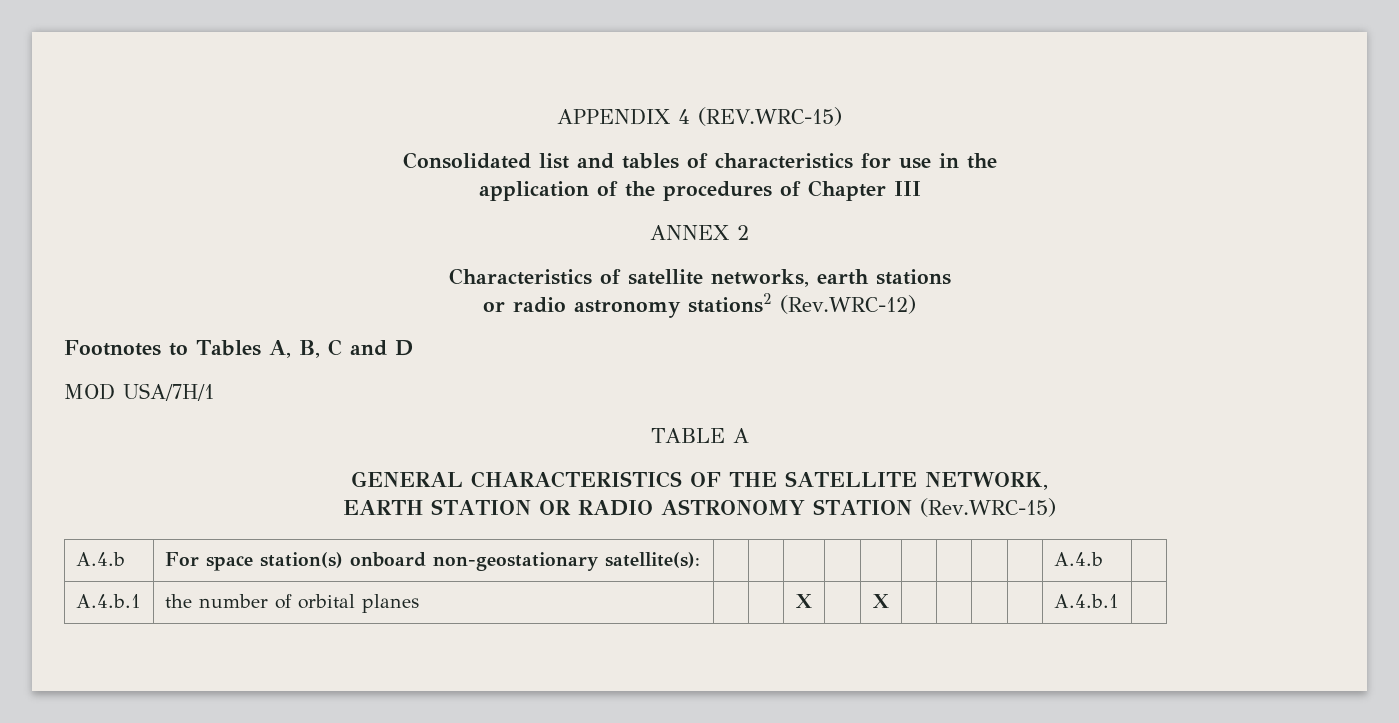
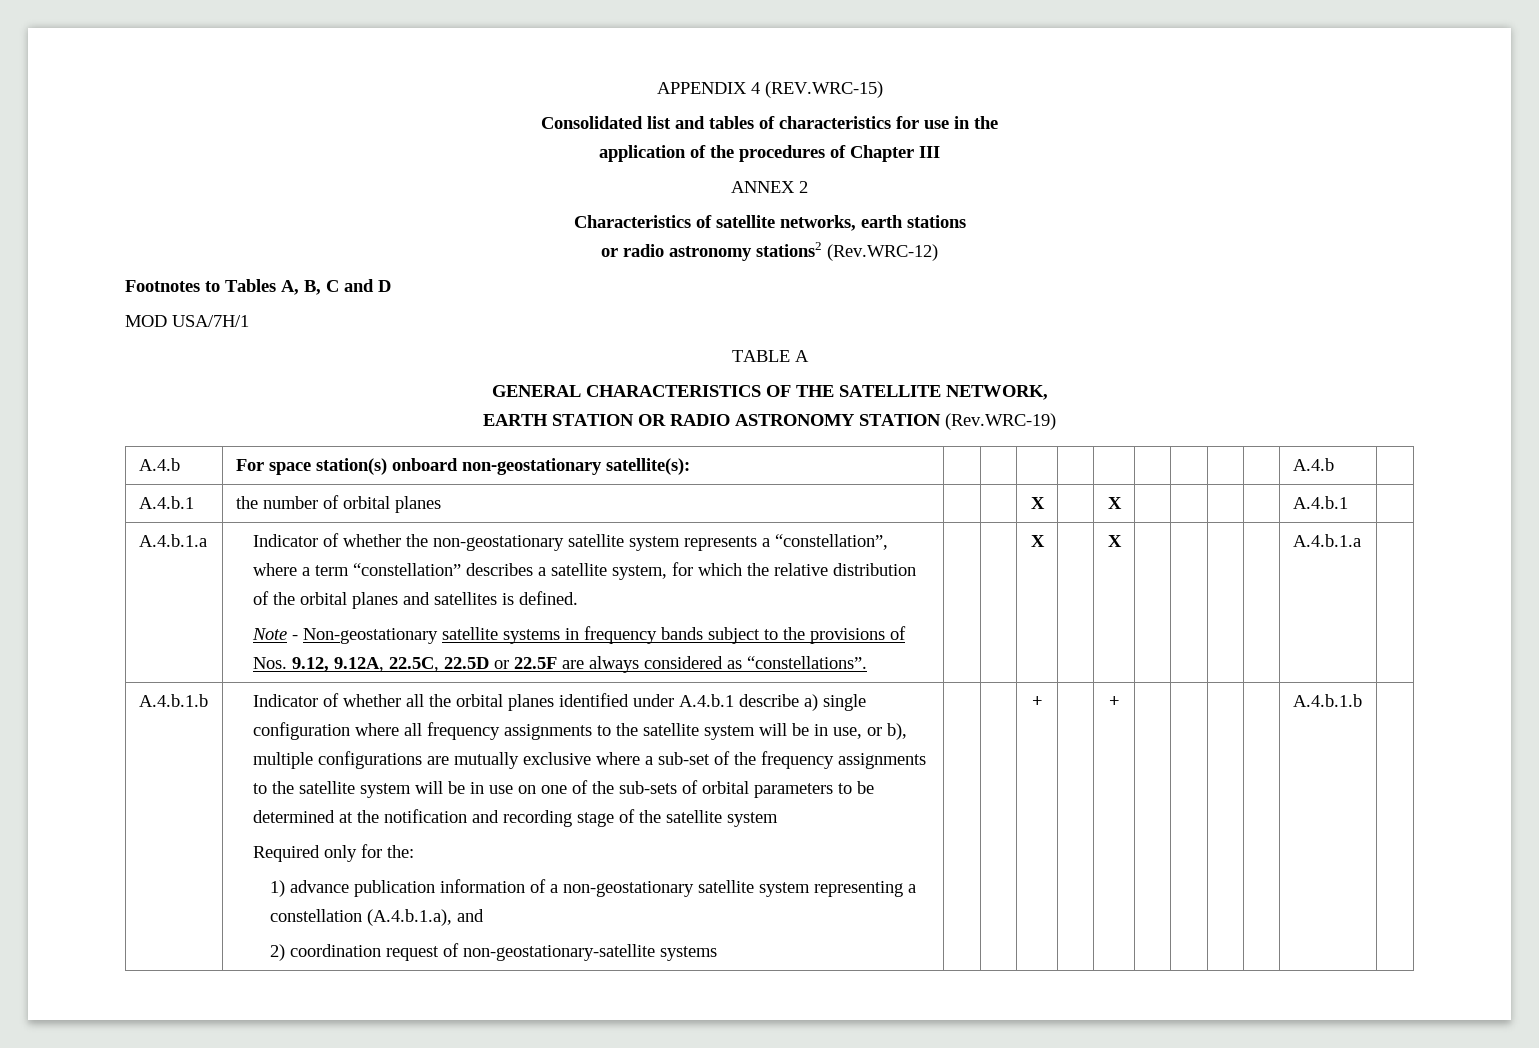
[920,498,1057,517] (Rev.WRC-15) -> [945,413,1056,430] (Rev.WRC-19)
(1119, 601) none -> [138,534,207,547] [252,533,888,551] [252,562,916,580] [252,591,578,609] [251,626,906,644] [252,656,867,673] [1030,535,1045,547] [1107,535,1122,547] [1292,534,1361,547] [138,694,208,707] [252,693,866,711] [252,722,907,740] [252,751,926,769] [252,780,874,798] [252,809,778,827] [252,844,414,862] [270,879,917,897] [270,909,485,926] [270,943,718,961] [1031,696,1043,707] [1108,696,1120,707] [1292,694,1362,707] // A.4.b.1.a | Indicator of whether the non-geostationary satellite system represents a “constellation”, where a term “constellation” describes a satellite system, for which the relative distribution of the orbital planes and satellites is defined. // Note - Non-geostationary satellite systems in frequency bands subject to the provisions of Nos. 9.12, 9.12A, 22.5C, 22.5D or 22.5F are always considered as “constellations”. | | | X | | X | | | | | A.4.b.1.a | // A.4.b.1.b | Indicator of whether all the orbital planes identified under A.4.b.1 describe a) single configuration where all frequency assignments to the satellite system will be in use, or b), multiple configurations are mutually exclusive where a sub-set of the frequency assignments to the satellite system will be in use on one of the sub-sets of orbital parameters to be determined at the notification and recording stage of the satellite system // Required only for the: // 1) advance publication information of a non-geostationary satellite system representing a constellation (A.4.b.1.a), and // 2) coordination request of non-geostationary-satellite systems | | | + | | + | | | | | A.4.b.1.b |

